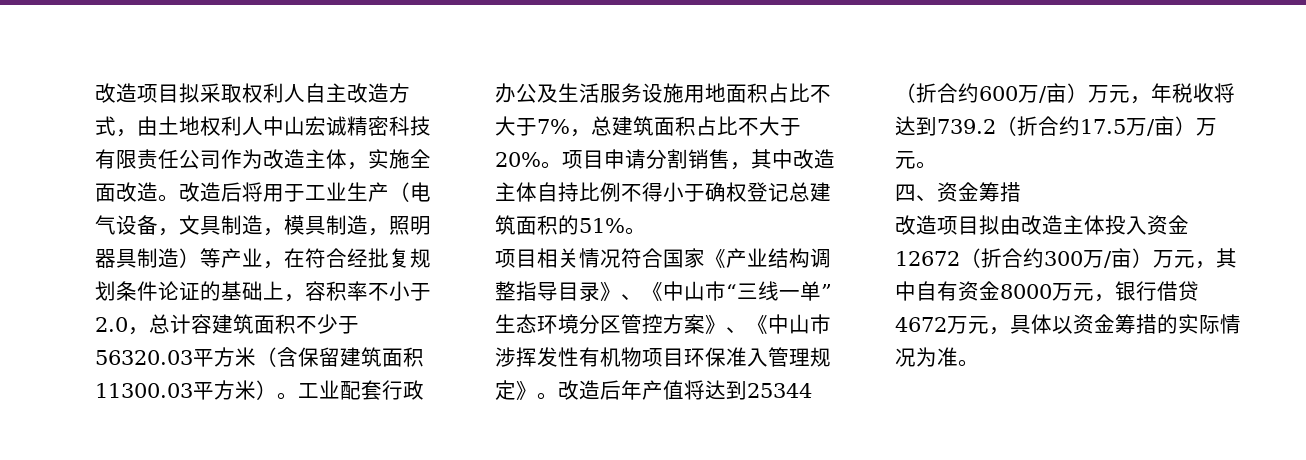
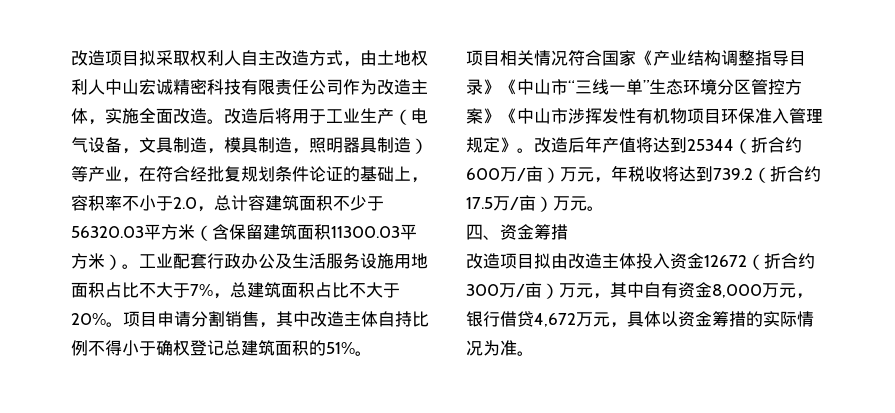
[621,294,642,300] 、 -> (500, 87) none
[726,327,747,333] 、 -> (500, 116) none
[1000,284,1052,299] 8000 -> [712,284,762,298] 8,000
[895,317,947,332] 4672 -> [534,313,576,327] 4,672

